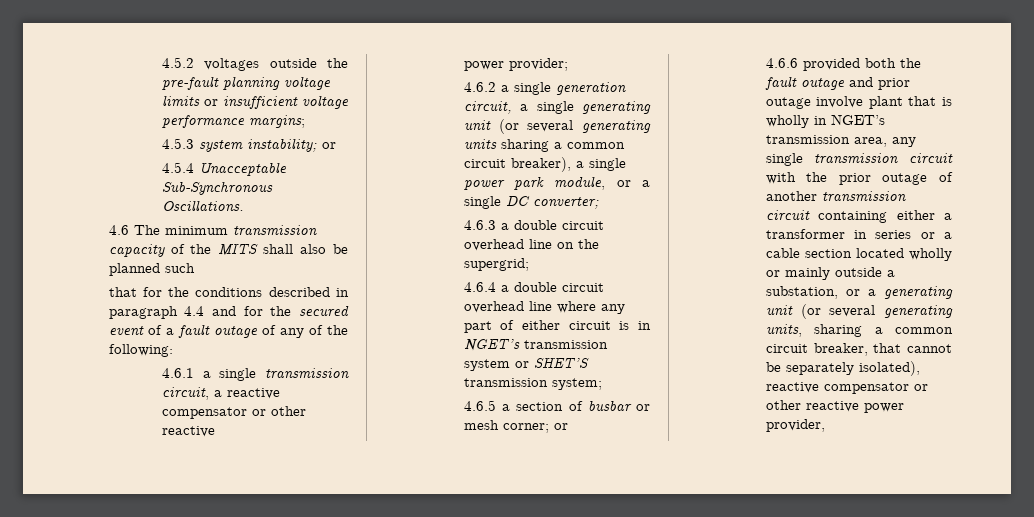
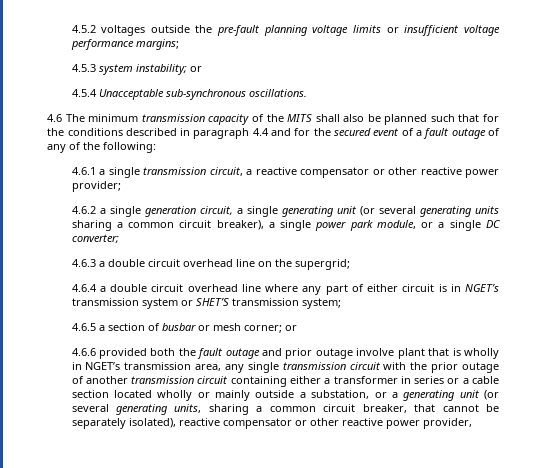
[161,181,273,195] [161,200,244,212] Sub-Synchronous Oscillations. -> [165,89,307,100] sub-synchronous oscillations.
(195, 268) // -> (455, 118) none
(215, 431) // -> (462, 171) none

